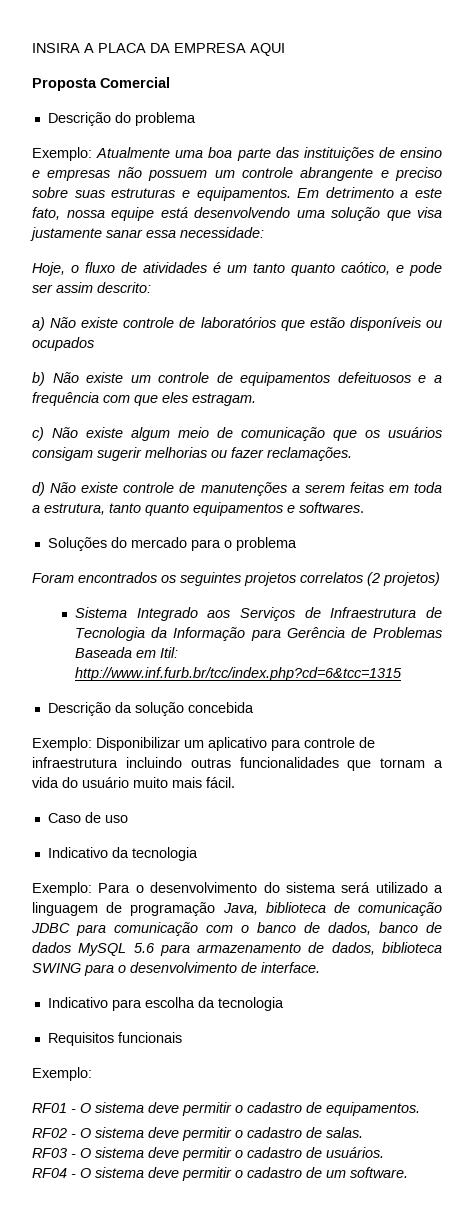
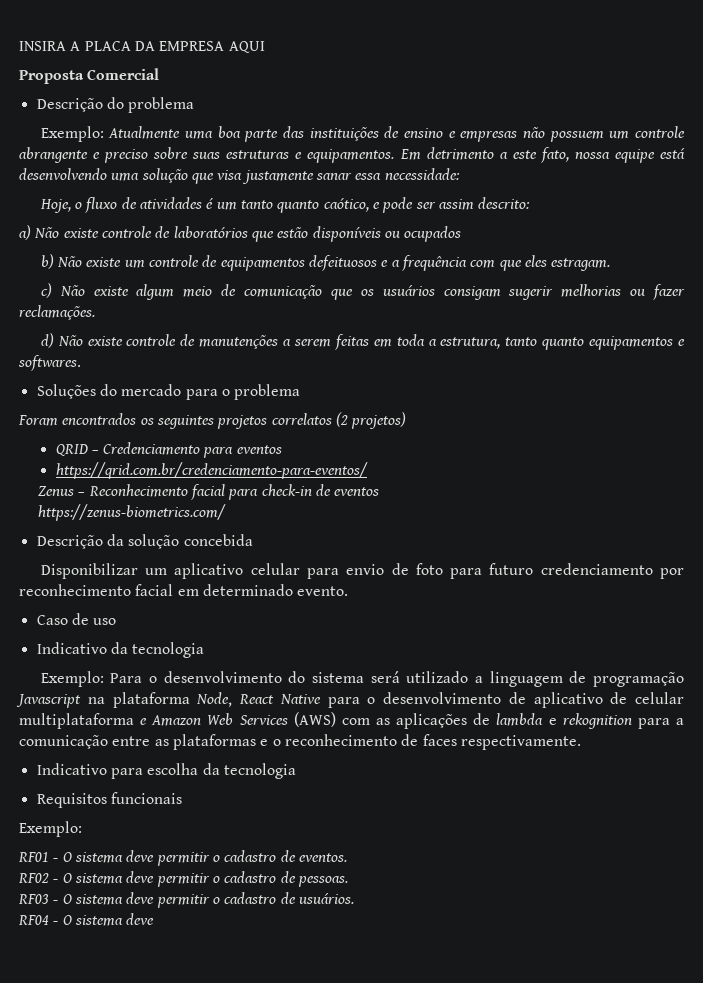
[75,607,443,621] [75,627,443,641] [75,647,179,658] [75,667,403,681] Sistema Integrado aos Serviços de Infraestrutura de Tecnologia da Informação para Gerência de Problemas Baseada em Itil: http://www.inf.furb.br/tcc/index.php?cd=6&tcc=1315 -> [55,442,282,458] [55,462,368,479] [37,484,380,500] [37,504,226,521] QRID – Credenciamento para eventos // https://qrid.com.br/credenciamento-para-eventos/ // Zenus – Reconhecimento facial para check-in de eventos // https://zenus-biometrics.com/
[32,737,92,751] Exemplo: -> (253, 540) none
[271,737,375,751] [32,757,443,771] [32,777,235,788] para controle de infraestrutura incluindo outras funcionalidades que tornam a vida do usuário muito mais fácil. -> [250,563,684,579] [19,584,349,596] celular para envio de foto para futuro credenciamento por reconhecimento facial em determinado evento.
[222,902,442,916] [31,922,442,936] [32,942,442,956] [32,962,320,976] Java, biblioteca de comunicação JDBC para comunicação com o banco de dados, banco de dados MySQL 5.6 para armazenamento de dados, biblioteca SWING para o desenvolvimento de interface. -> [16,692,684,708] [19,712,684,729] [19,734,581,750] Javascript na plataforma Node, React Native para o desenvolvimento de aplicativo de celular multiplataforma e Amazon Web Services (AWS) com as aplicações de lambda e rekognition para a comunicação entre as plataformas e o reconhecimento de faces respectivamente.
[326,1102,420,1116] equipamentos. -> [298,853,347,862] eventos.
[326,1127,363,1138] salas. -> [297,876,348,887] pessoas.
[182,1167,408,1181] permitir o cadastro de um software. -> (155, 919) none

